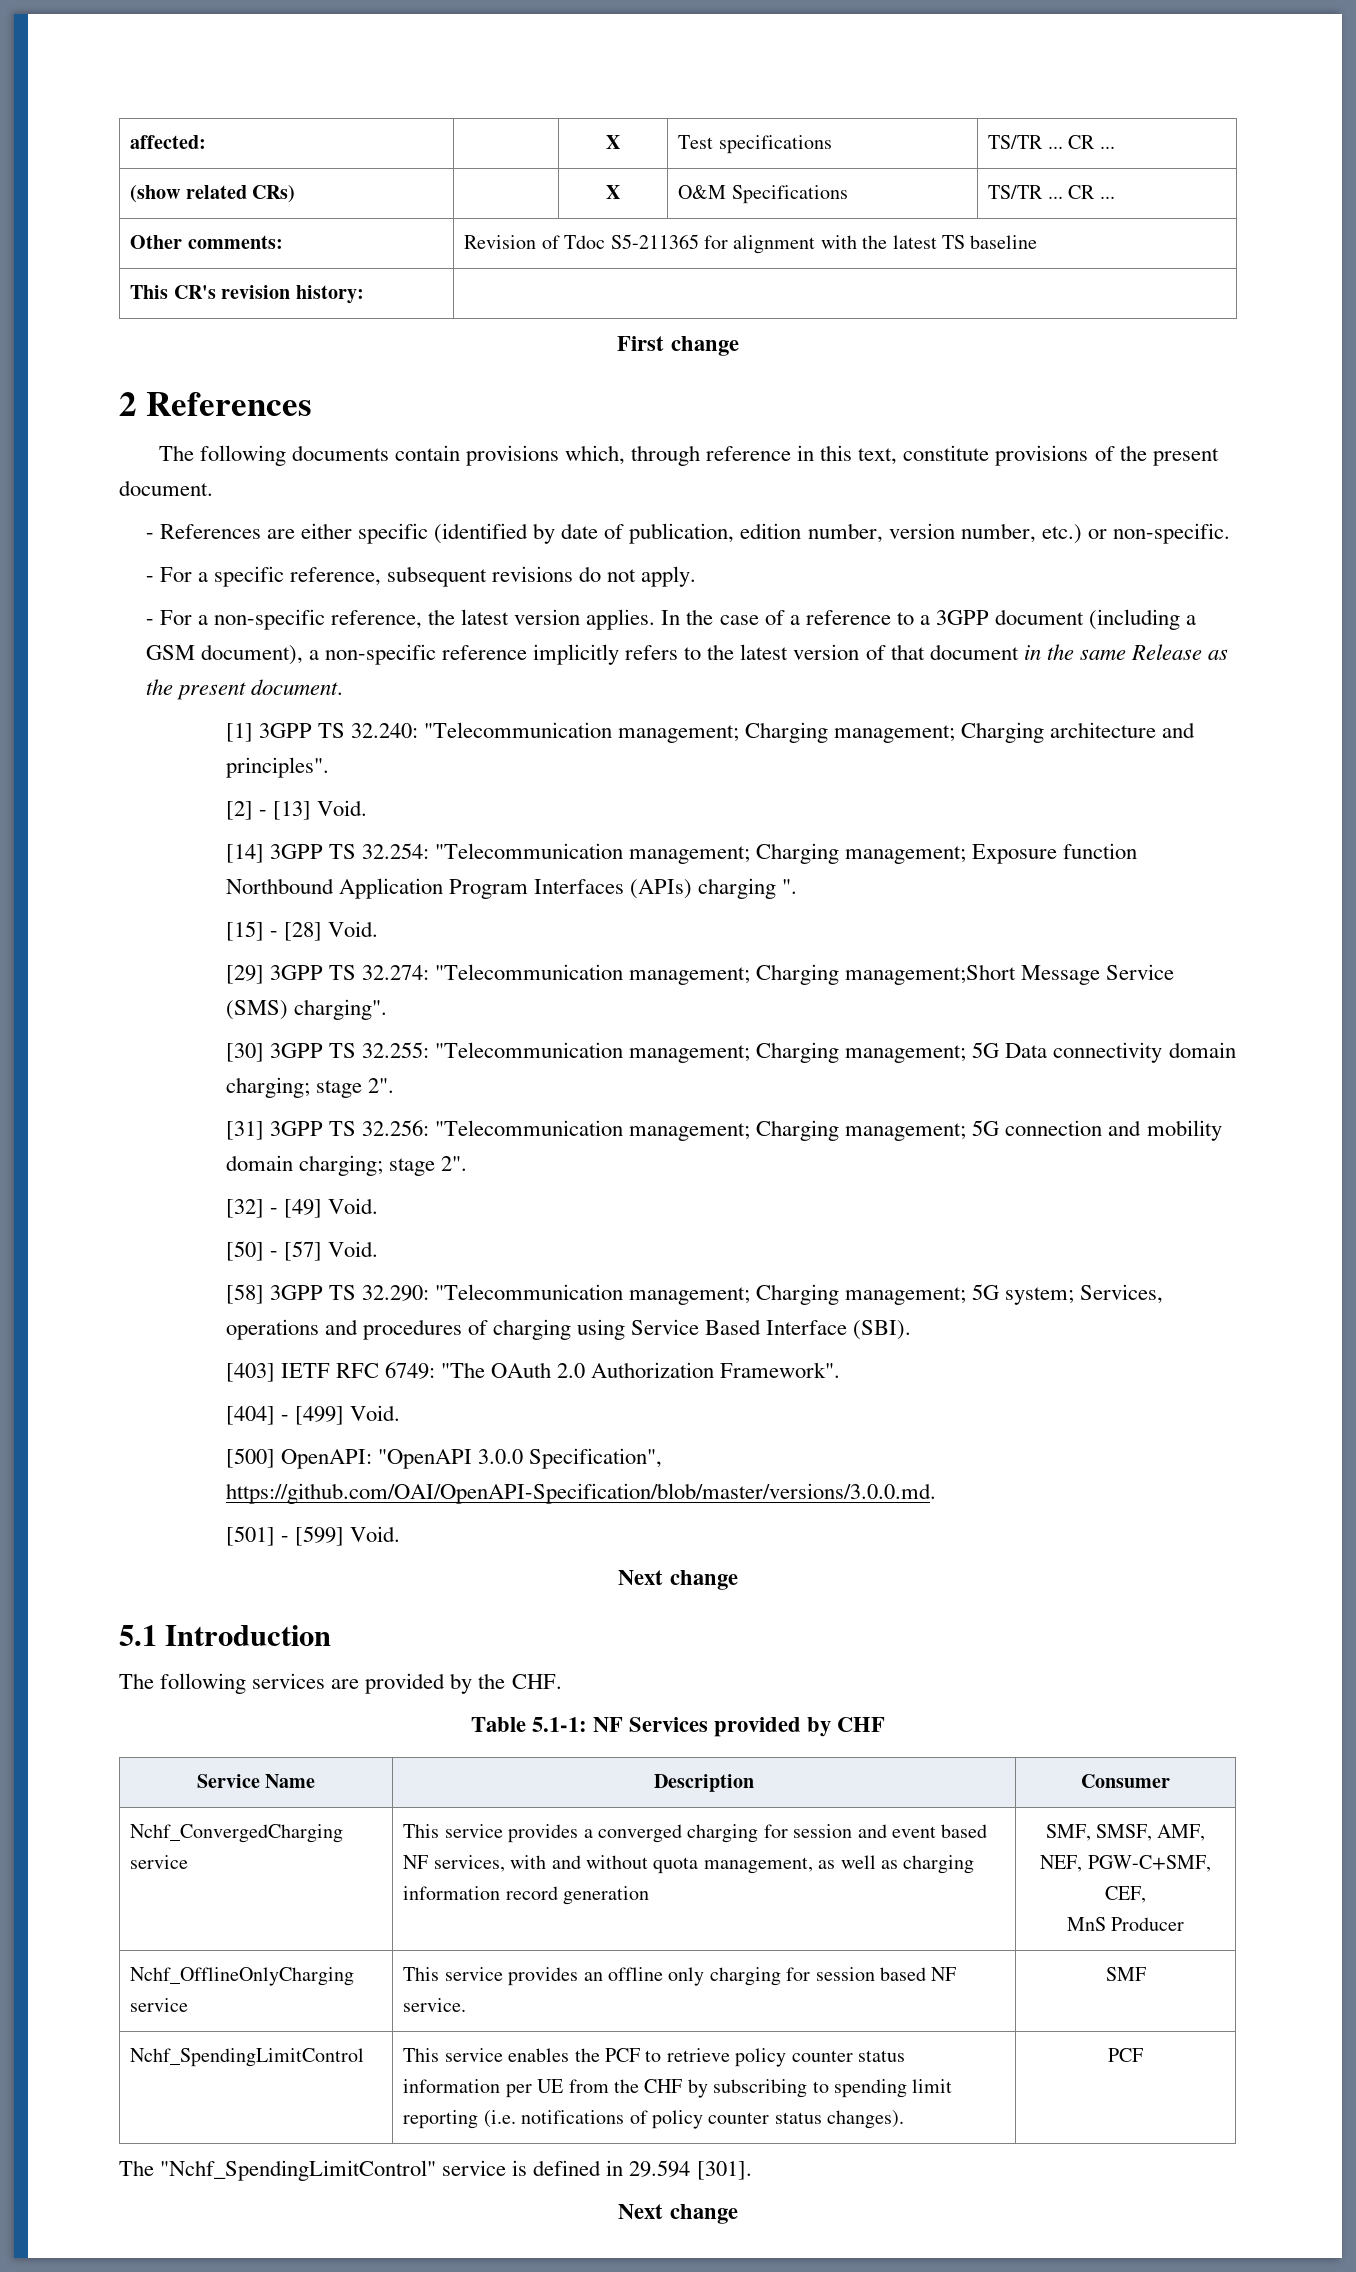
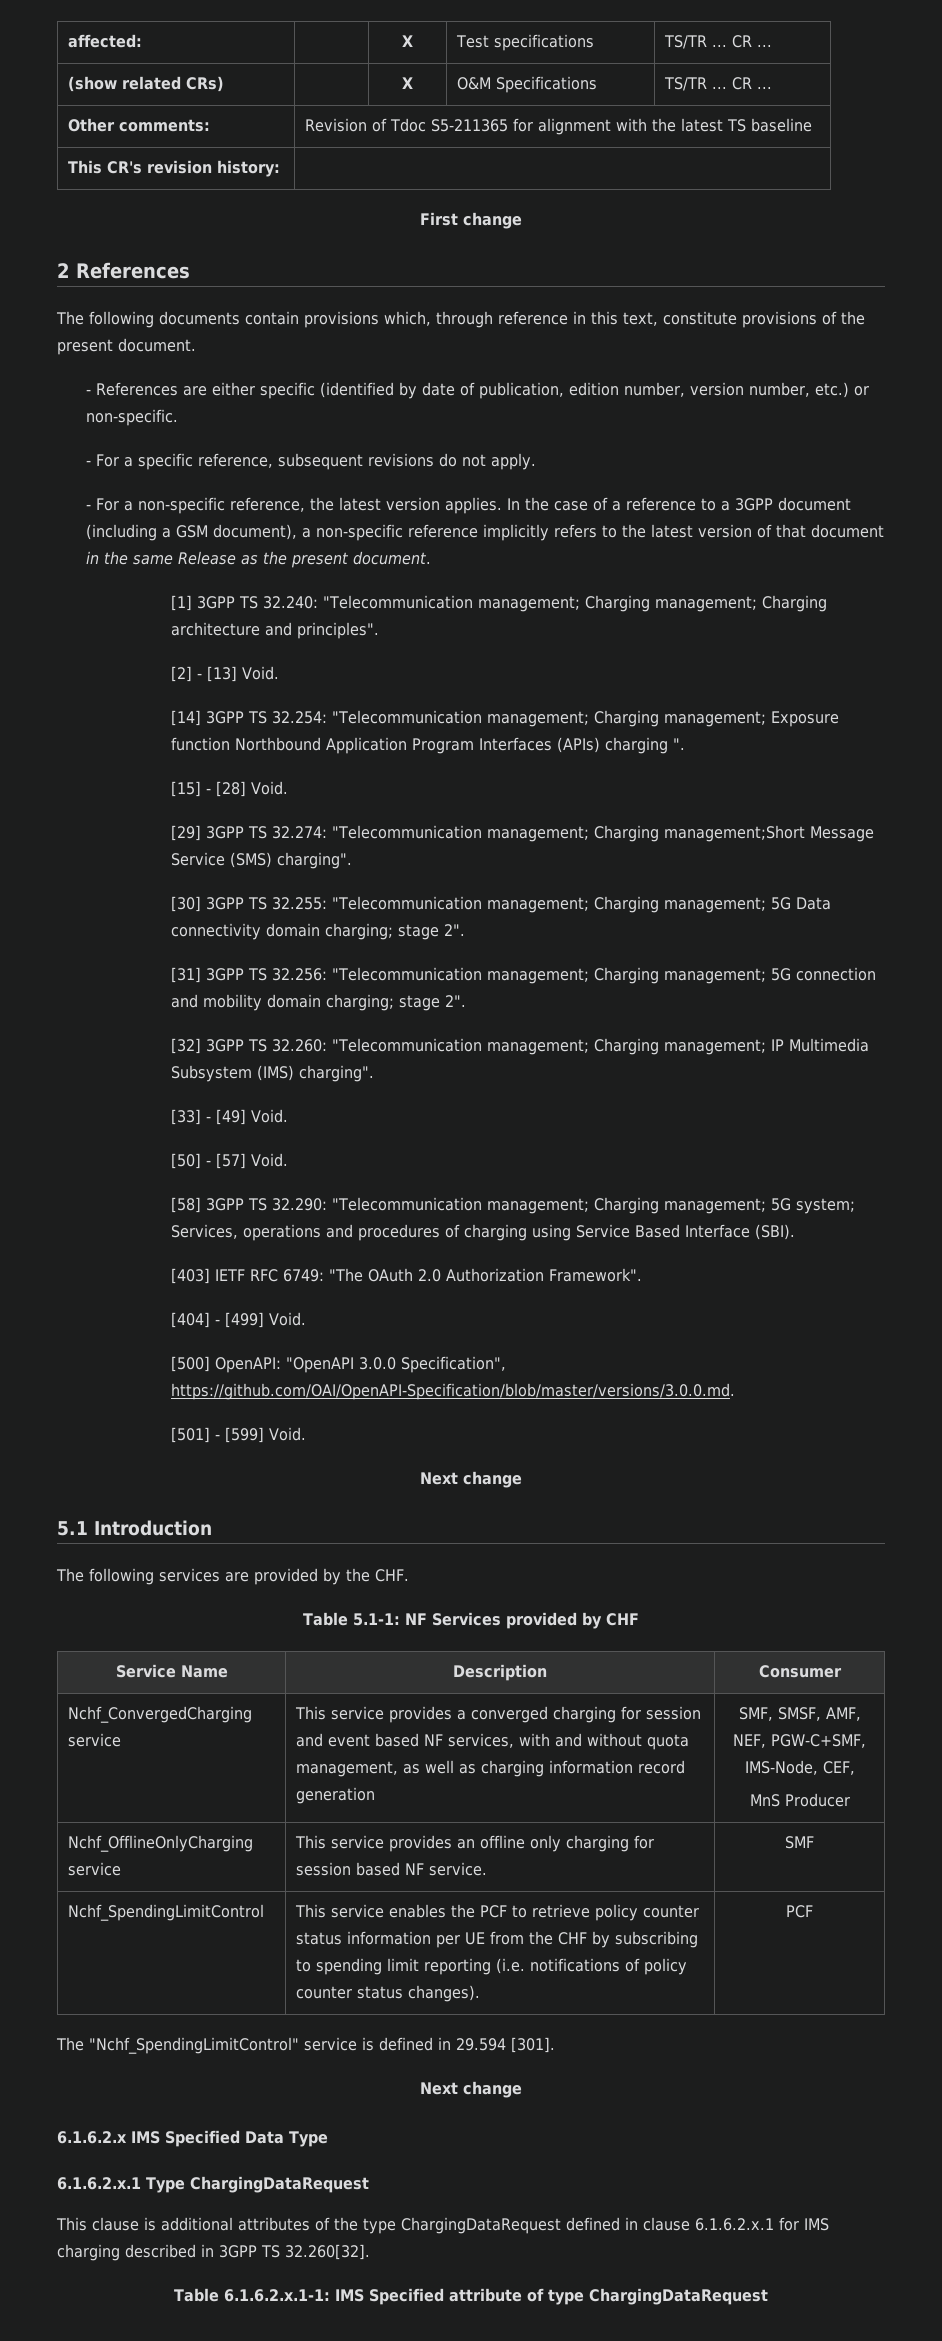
(264, 1208) none -> [206,1038,870,1055] [171,1065,375,1082] [171,1109,202,1125] 3GPP TS 32.260: "Telecommunication management; Charging management; IP Multimedia Subsystem (IMS) charging". // [33]
(1211, 1863) none -> [744,1760,818,1775] IMS-Node,
(738, 2214) none -> [57,2130,328,2147] [57,2176,369,2193] [56,2217,829,2234] [57,2244,370,2261] [174,2288,768,2305] // 6.1.6.2.x IMS Specified Data Type // 6.1.6.2.x.1 Type ChargingDataRequest // This clause is additional attributes of the type ChargingDataRequest defined in clause 6.1.6.2.x.1 for IMS charging described in 3GPP TS 32.260[32]. // Table 6.1.6.2.x.1-1: IMS Specified attribute of type ChargingDataRequest

